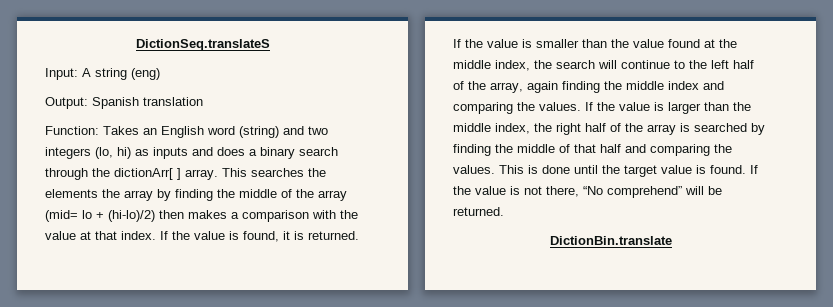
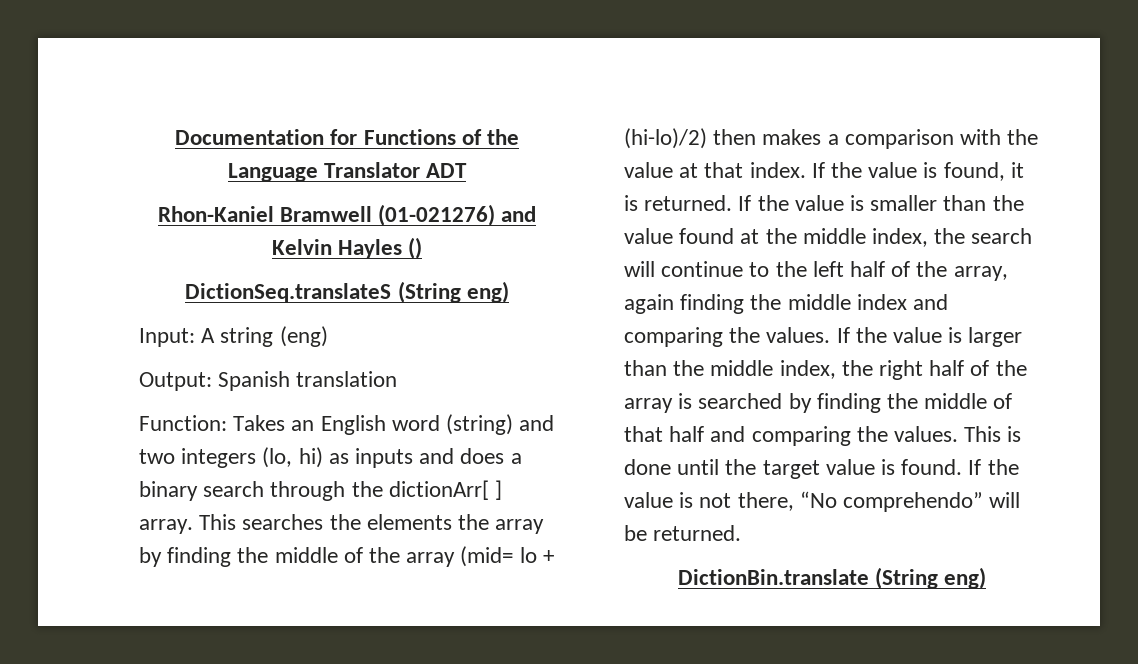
(135, 45) none -> [175,129,519,145] [227,162,468,182] [157,204,537,226] [271,237,423,259] Documentation for Functions of the Language Translator ADT // Rhon-Kaniel Bramwell (01-021276) and Kelvin Hayles () //
(270, 45) none -> [397,281,509,303] (String eng)
[607,186,682,198] comprehend” -> [843,492,984,512] comprehendo”
(672, 240) none -> [875,567,987,589] (String eng)

